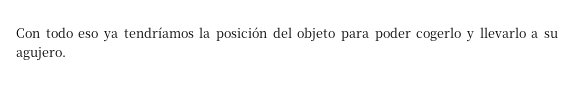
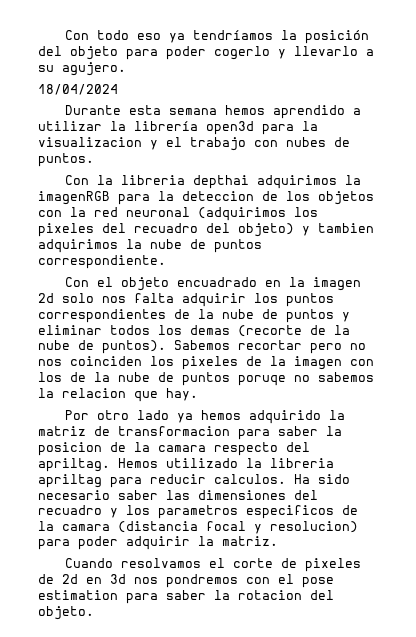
(66, 54) none -> [38,84,118,95] [64,105,361,119] [38,121,318,135] [38,137,350,151] [38,153,94,167] [64,175,361,189] [38,191,374,205] [38,207,318,221] [38,223,374,237] [38,239,262,253] [38,255,166,269] [64,277,361,291] [38,293,334,307] [38,309,350,323] [38,325,350,337] [38,340,366,354] [38,356,374,370] [38,372,374,386] [38,388,198,402] [64,410,345,424] [38,426,342,440] [38,442,310,456] [38,458,334,472] [38,474,350,488] [38,490,318,500] [38,505,358,519] [38,521,358,534] [38,536,278,550] [64,558,361,572] [38,574,334,588] [38,590,334,604] [38,606,94,620] // 18/04/2024 // Durante esta semana hemos aprendido a utilizar la librería open3d para la visualizacion y el trabajo con nubes de puntos. // Con la libreria depthai adquirimos la imagenRGB para la deteccion de los objetos con la red neuronal (adquirimos los pixeles del recuadro del objeto) y tambien adquirimos la nube de puntos correspondiente. // Con el objeto encuadrado en la imagen 2d solo nos falta adquirir los puntos correspondientes de la nube de puntos y eliminar todos los demas (recorte de la nube de puntos). Sabemos recortar pero no nos coinciden los pixeles de la imagen con los de la nube de puntos poruqe no sabemos la relacion que hay. // Por otro lado ya hemos adquirido la matriz de transformacion para saber la posicion de la camara respecto del apriltag. Hemos utilizado la libreria apriltag para reducir calculos. Ha sido necesario saber las dimensiones del recuadro y los parametros especificos de la camara (distancia focal y resolucion) para poder adquirir la matriz. // Cuando resolvamos el corte de pixeles de 2d en 3d nos pondremos con el pose estimation para saber la rotacion del objeto.

